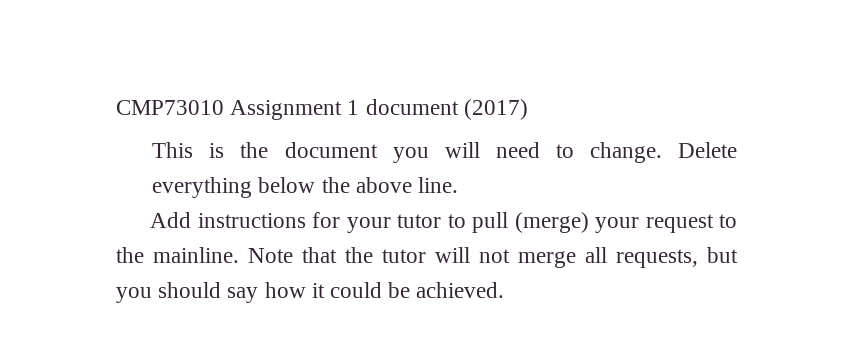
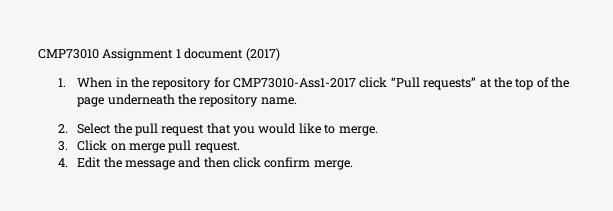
[152,142,737,163] [152,177,459,198] [149,212,737,233] [116,247,738,268] [116,282,505,303] This is the document you will need to change. Delete everything below the above line. // Add instructions for your tutor to pull (merge) your request to the mainline. Note that the tutor will not merge all requests, but you should say how it could be achieved. -> [57,77,570,90] [77,94,297,107] [57,123,378,136] [57,140,240,153] [57,157,353,170] 1. When in the repository for CMP73010-Ass1-2017 click “Pull requests” at the top of the page underneath the repository name. // 2. Select the pull request that you would like to merge. // 3. Click on merge pull request. // 4. Edit the message and then click confirm merge.

